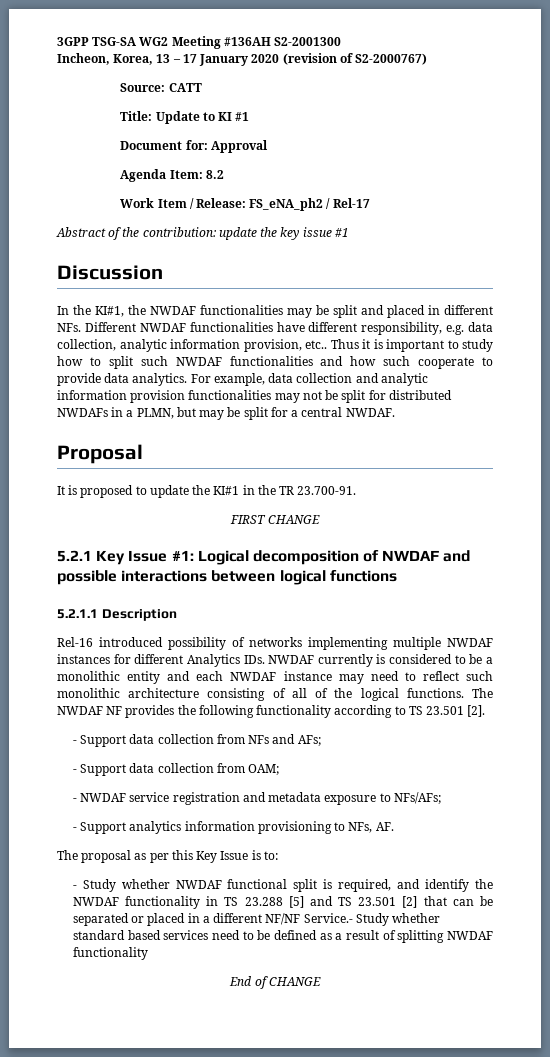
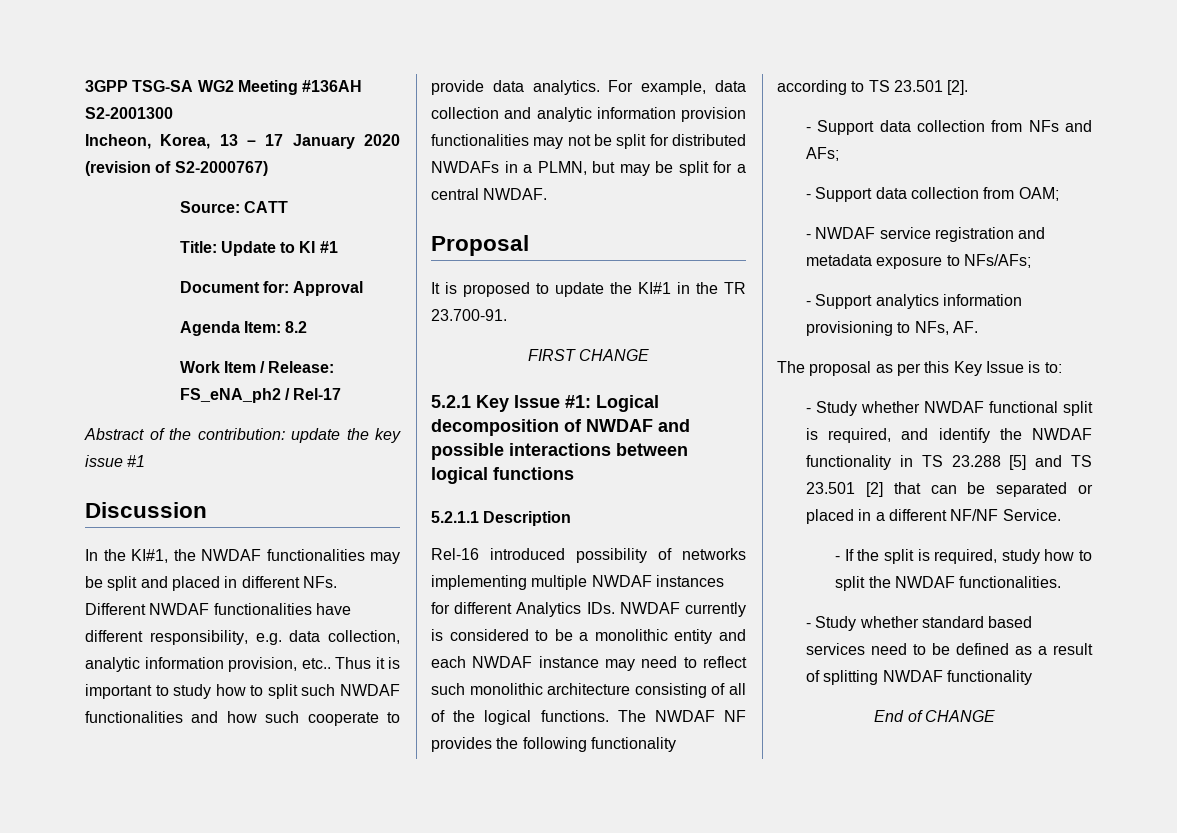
[303,913,353,923] Service.- -> [1002,509,1061,521] [835,549,1092,564] [835,576,1062,591] [806,623,812,628] Service. // - If the split is required, study how to split the NWDAF functionalities. // -

